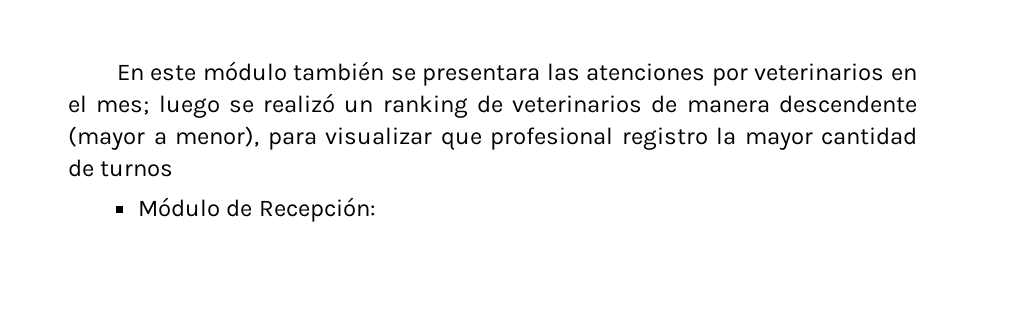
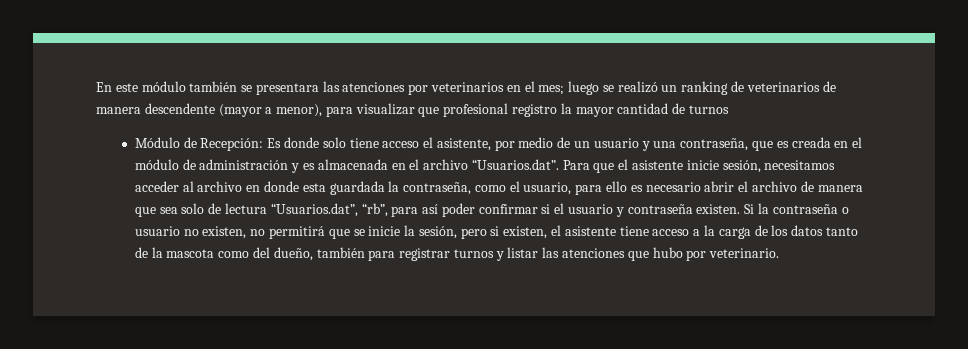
(376, 209) none -> [267,137,863,151] [134,159,836,173] [134,181,863,195] [134,203,849,217] [134,225,858,239] [134,247,780,261] Es donde solo tiene acceso el asistente, por medio de un usuario y una contraseña, que es creada en el módulo de administración y es almacenada en el archivo “Usuarios.dat”. Para que el asistente inicie sesión, necesitamos acceder al archivo en donde esta guardada la contraseña, como el usuario, para ello es necesario abrir el archivo de manera que sea solo de lectura “Usuarios.dat”, “rb”, para así poder confirmar si el usuario y contraseña existen. Si la contraseña o usuario no existen, no permitirá que se inicie la sesión, pero si existen, el asistente tiene acceso a la carga de los datos tanto de la mascota como del dueño, también para registrar turnos y listar las atenciones que hubo por veterinario.

